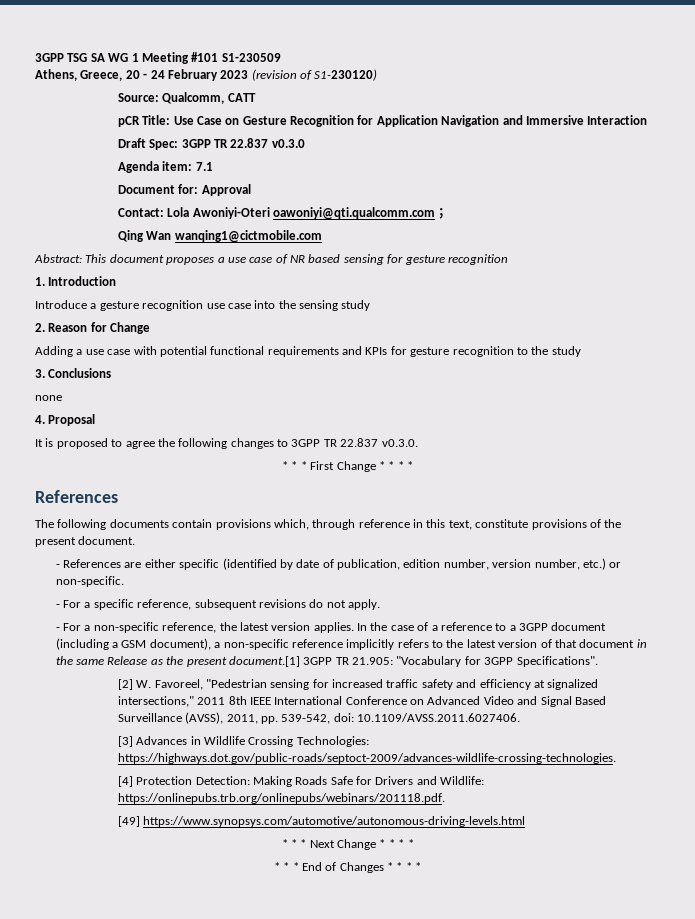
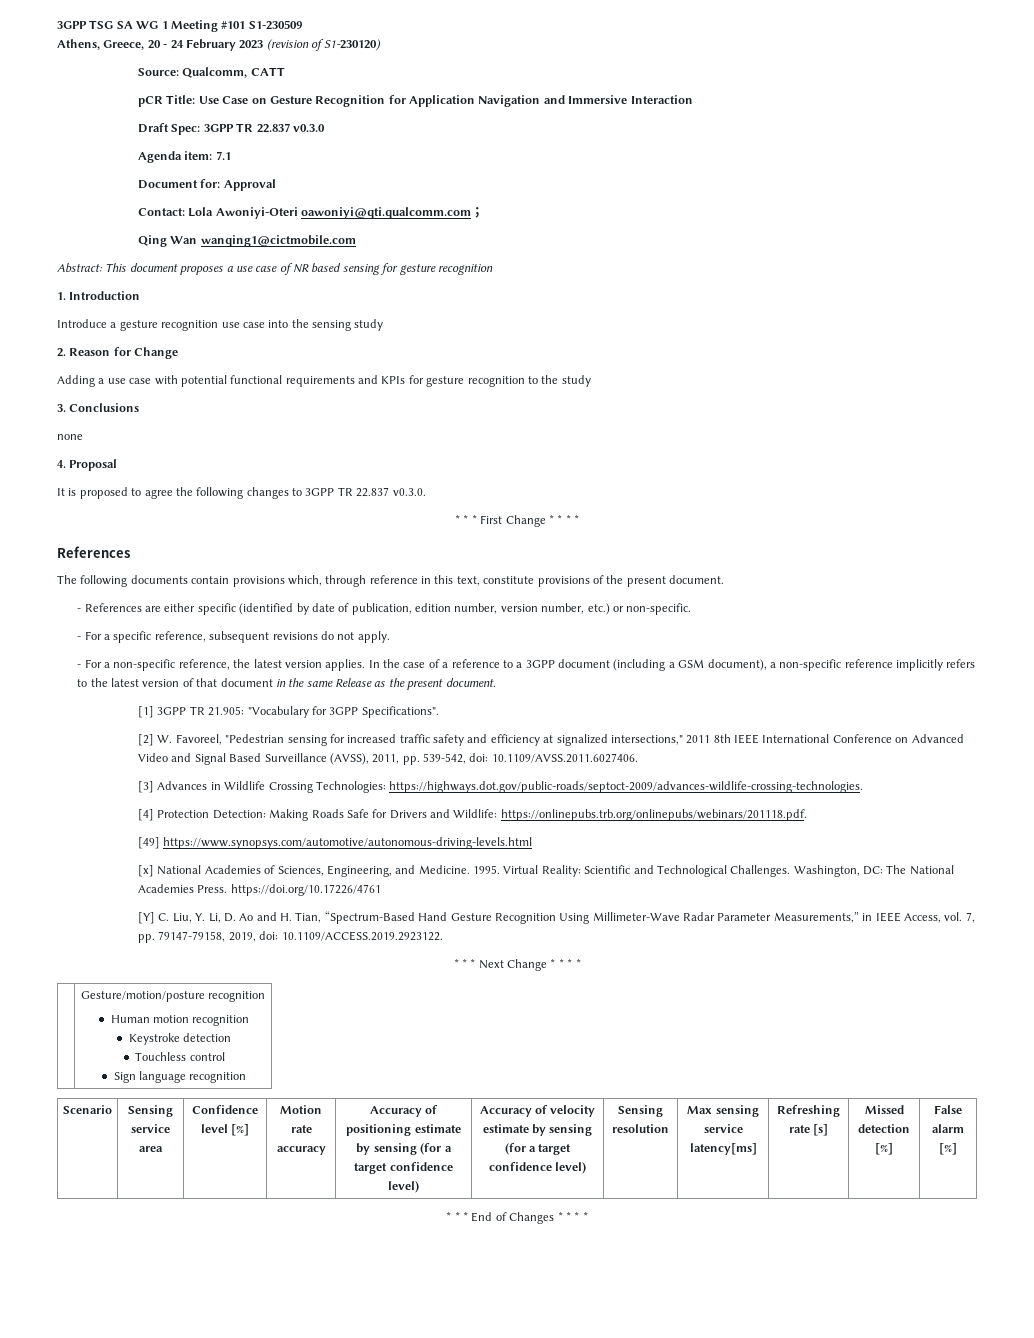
[228,656,300,667] document.[1] -> [445,678,496,687] [138,706,155,718] document. // [1]
(526, 821) none -> [138,865,954,877] [138,884,381,896] [138,911,975,924] [138,931,443,943] // [x] National Academies of Sciences, Engineering, and Medicine. 1995. Virtual Reality: Scientific and Technological Challenges. Washington, DC: The National Academies Press. https://doi.org/10.17226/4761 // [Y] C. Liu, Y. Li, D. Ao and H. Tian, “Spectrum-Based Hand Gesture Recognition Using Millimeter-Wave Radar Parameter Measurements,” in IEEE Access, vol. 7, pp. 79147-79158, 2019, doi: 10.1109/ACCESS.2019.2923122.
(414, 843) none -> [80,991,266,1002] [110,1015,250,1026] [128,1033,232,1045] [135,1052,225,1061] [113,1071,247,1083] [63,1105,112,1114] [128,1105,173,1117] [131,1124,170,1133] [139,1146,163,1152] [192,1105,258,1114] [200,1124,250,1136] [280,1105,322,1114] [290,1125,312,1133] [276,1146,326,1155] [369,1105,439,1117] [346,1124,461,1136] [356,1143,452,1155] [354,1162,453,1174] [388,1181,419,1193] [479,1105,596,1117] [482,1124,593,1136] [504,1143,572,1155] [488,1162,587,1174] [618,1105,663,1117] [612,1124,669,1133] [687,1105,759,1117] [703,1124,743,1133] [689,1143,757,1155] [777,1105,840,1117] [788,1124,829,1136] [864,1105,904,1114] [858,1124,910,1133] [875,1143,893,1155] [934,1105,962,1114] [932,1124,964,1133] [939,1143,957,1155] // | Gesture/motion/posture recognition // Human motion recognition // Keystroke detection // Touchless control // Sign language recognition // Scenario | Sensing service area | Confidence level [%] | Motion rate accuracy | Accuracy of positioning estimate by sensing (for a target confidence level) | Accuracy of velocity estimate by sensing (for a target confidence level) | Sensing resolution | Max sensing service latency[ms] | Refreshing rate [s] | Missed detection [%] | False alarm [%]

